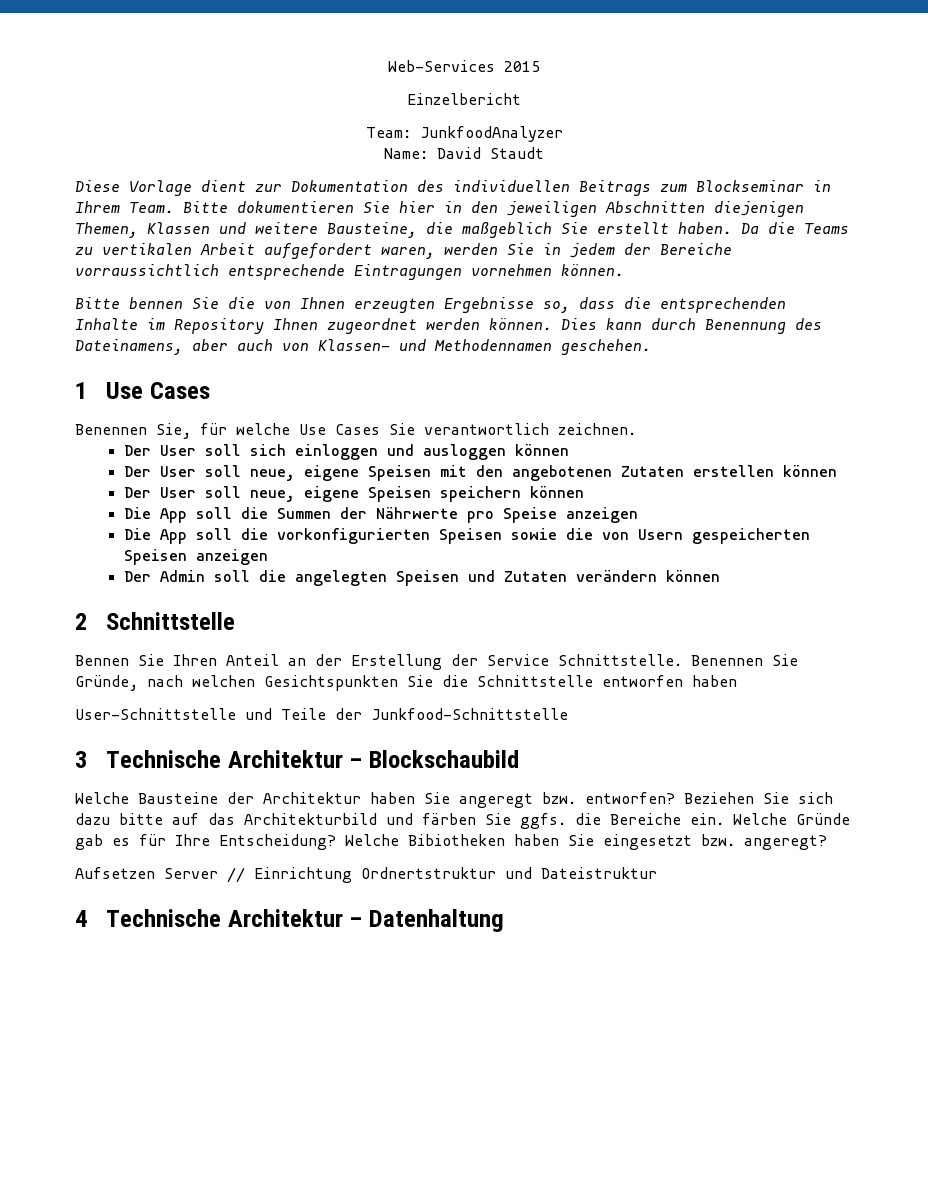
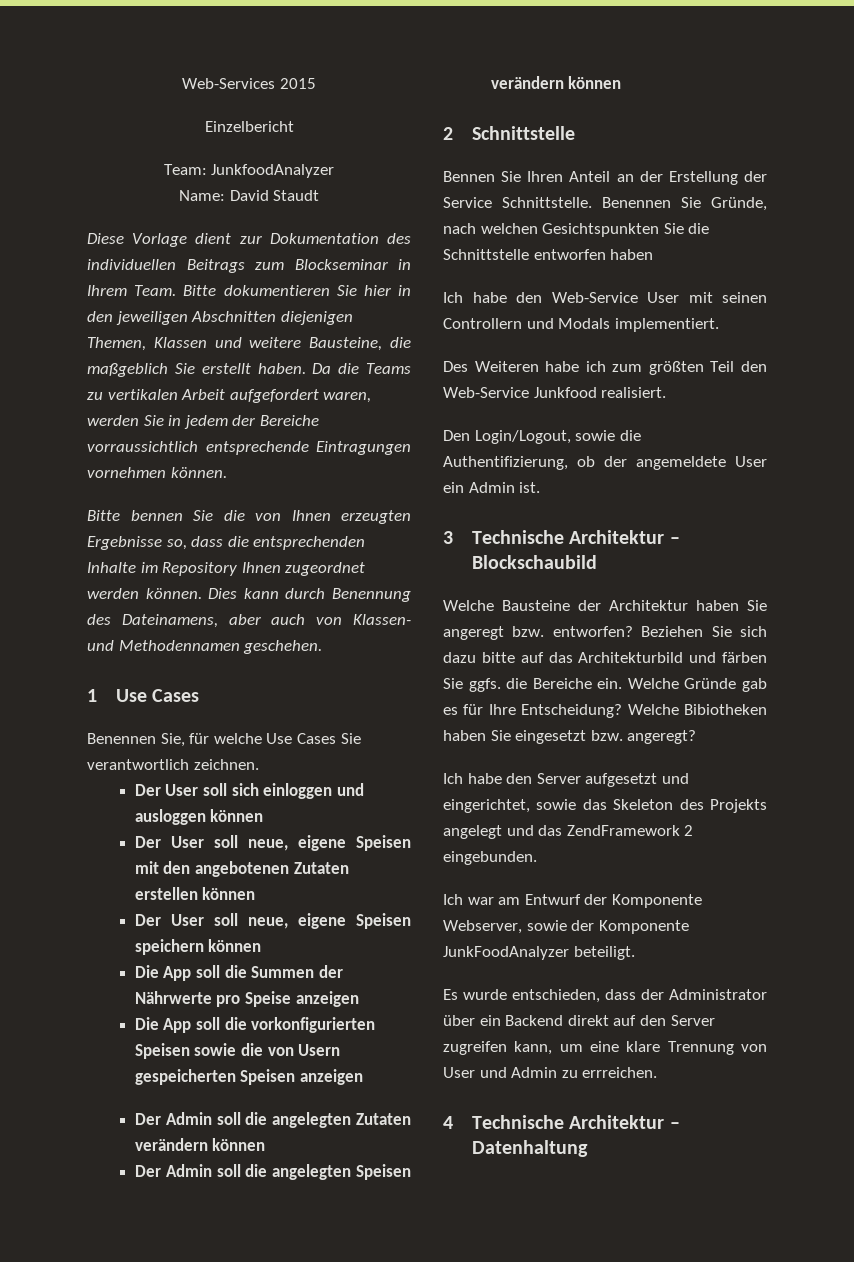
(268, 557) none -> [134,1112,411,1128] [134,1138,266,1151] // Der Admin soll die angelegten Zutaten verändern können
[467,570,567,582] und Zutaten -> (411, 1172) none
[75,708,568,720] User-Schnittstelle und Teile der Junkfood-Schnittstelle -> [443,292,767,303] [443,318,719,332] [443,361,767,375] [443,387,667,398] [443,430,641,444] [443,456,767,470] [443,482,541,493] Ich habe den Web-Service User mit seinen Controllern und Modals implementiert. // Des Weiteren habe ich zum größten Teil den Web-Service Junkfood realisiert. // Den Login/Logout, sowie die Authentifizierung, ob der angemeldete User ein Admin ist.
[75,867,657,883] Aufsetzen Server // Einrichtung Ordnertstruktur und Dateistruktur -> [443,773,689,787] [443,799,767,813] [443,825,694,839] [443,851,537,865] [443,894,702,908] [443,920,689,934] [443,946,635,960] [443,989,767,1003] [443,1015,715,1026] [443,1041,767,1055] [443,1067,658,1078] Ich habe den Server aufgesetzt und eingerichtet, sowie das Skeleton des Projekts angelegt und das ZendFramework 2 eingebunden. // Ich war am Entwurf der Komponente Webserver, sowie der Komponente JunkFoodAnalyzer beteiligt. // Es wurde entschieden, dass der Administrator über ein Backend direkt auf den Server zugreifen kann, um eine klare Trennung von User und Admin zu errreichen.

